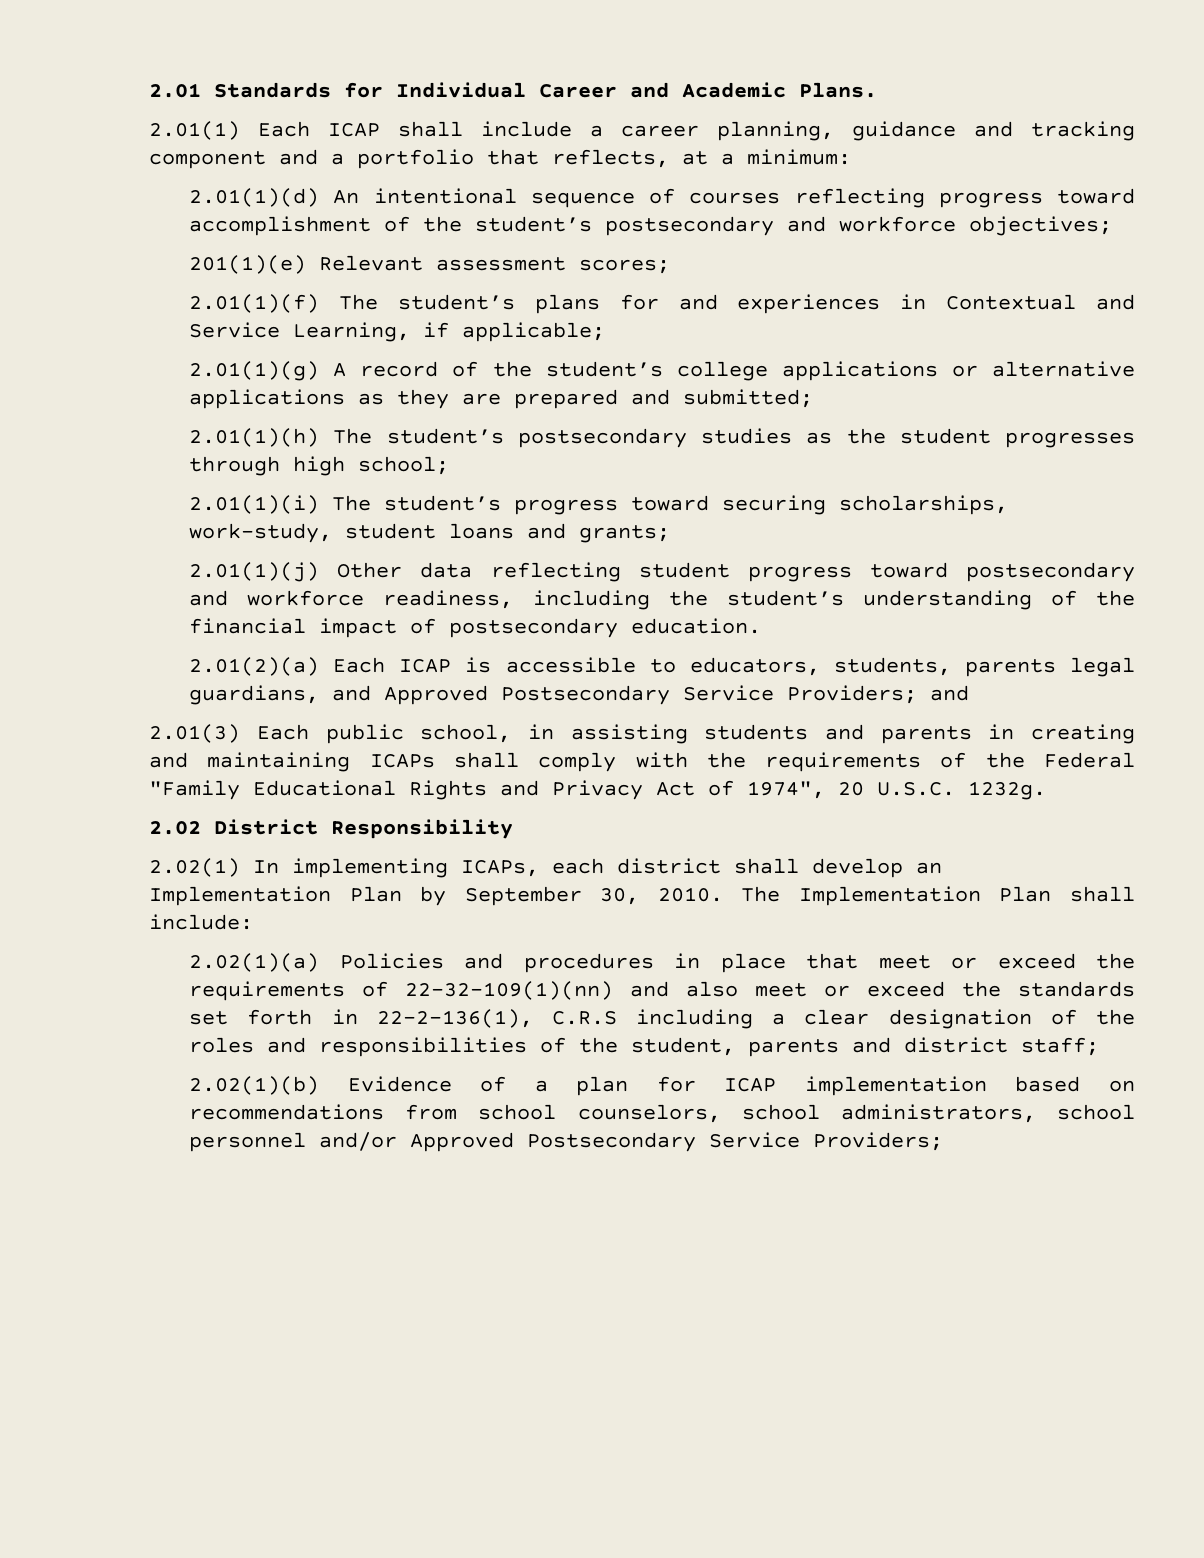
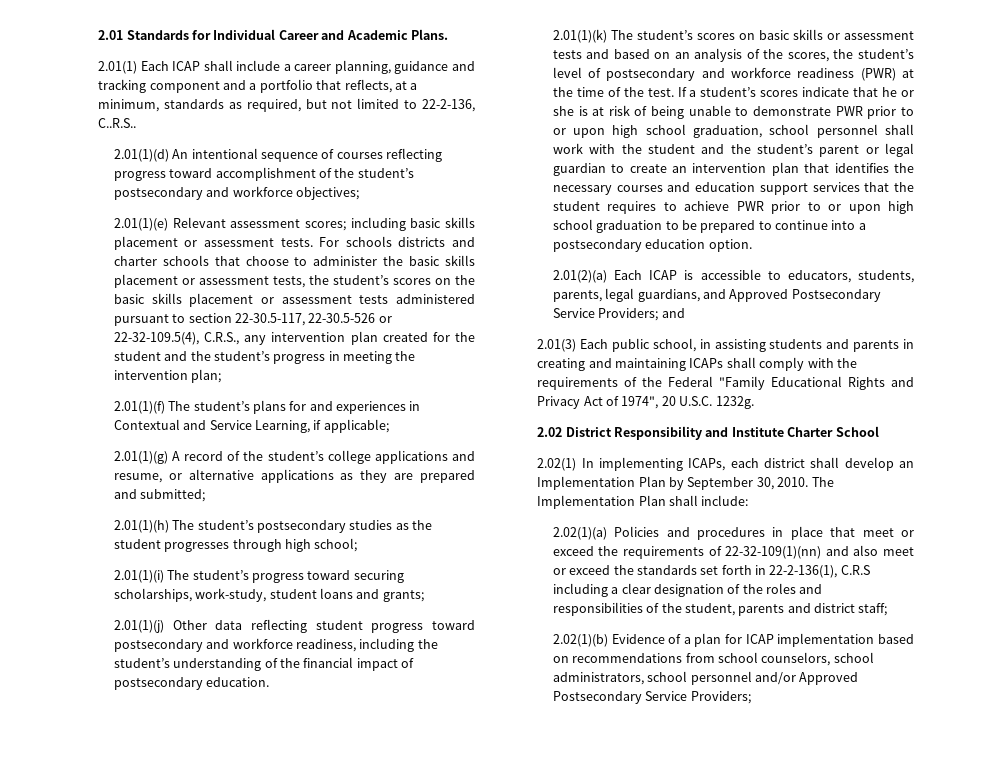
[747,149,852,165] minimum: -> [98,98,475,112] [98,118,137,128] minimum, standards as required, but not limited to 22-2-136, C..R.S..
[189,255,307,274] 201(1)(e) -> [113,218,168,231] 2.01(1)(e)
(671, 266) none -> [350,217,476,231] [113,236,475,250] [113,255,475,266] [113,274,475,288] [113,293,476,307] [113,313,392,326] [113,331,475,345] [113,351,416,364] [113,369,222,383] including basic skills placement or assessment tests. For schools districts and charter schools that choose to administer the basic skills placement or assessment tests, the student’s scores on the basic skills placement or assessment tests administered pursuant to section 22-30.5-117, 22-30.5-526 or 22-32-109.5(4), C.R.S., any intervention plan created for the student and the student’s progress in meeting the intervention plan;
(938, 371) none -> [452,451,475,461] [113,473,162,483] and resume,
(762, 626) none -> [552,29,914,43] [552,48,914,62] [552,67,914,81] [552,87,915,97] [552,105,914,119] [552,124,914,138] [552,143,914,157] [552,162,914,176] [552,182,914,195] [552,201,915,214] [552,219,866,233] [552,239,752,252] // 2.01(1)(k) The student’s scores on basic skills or assessment tests and based on an analysis of the scores, the student’s level of postsecondary and workforce readiness (PWR) at the time of the test. If a student’s scores indicate that he or she is at risk of being unable to demonstrate PWR prior to or upon high school graduation, school personnel shall work with the student and the student’s parent or legal guardian to create an intervention plan that identifies the necessary courses and education support services that the student requires to achieve PWR prior to or upon high school graduation to be prepared to continue into a postsecondary education option.
[964,659,1056,677] parents -> [552,290,602,302] parents,
(514, 829) none -> [705,426,879,437] and Institute Charter School

